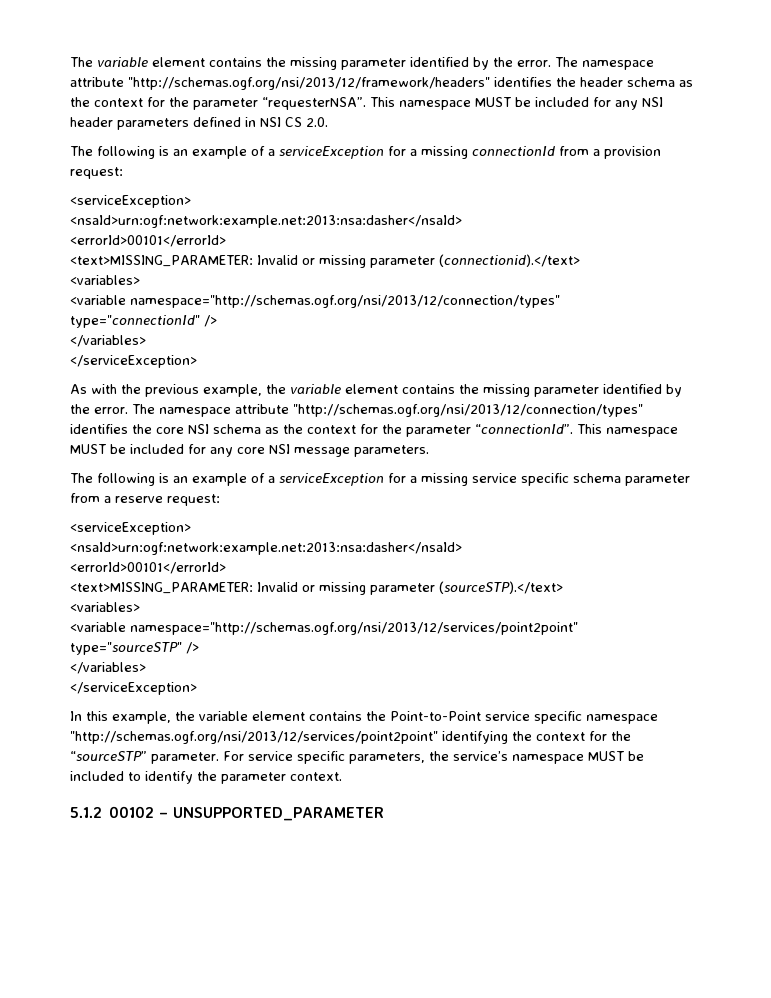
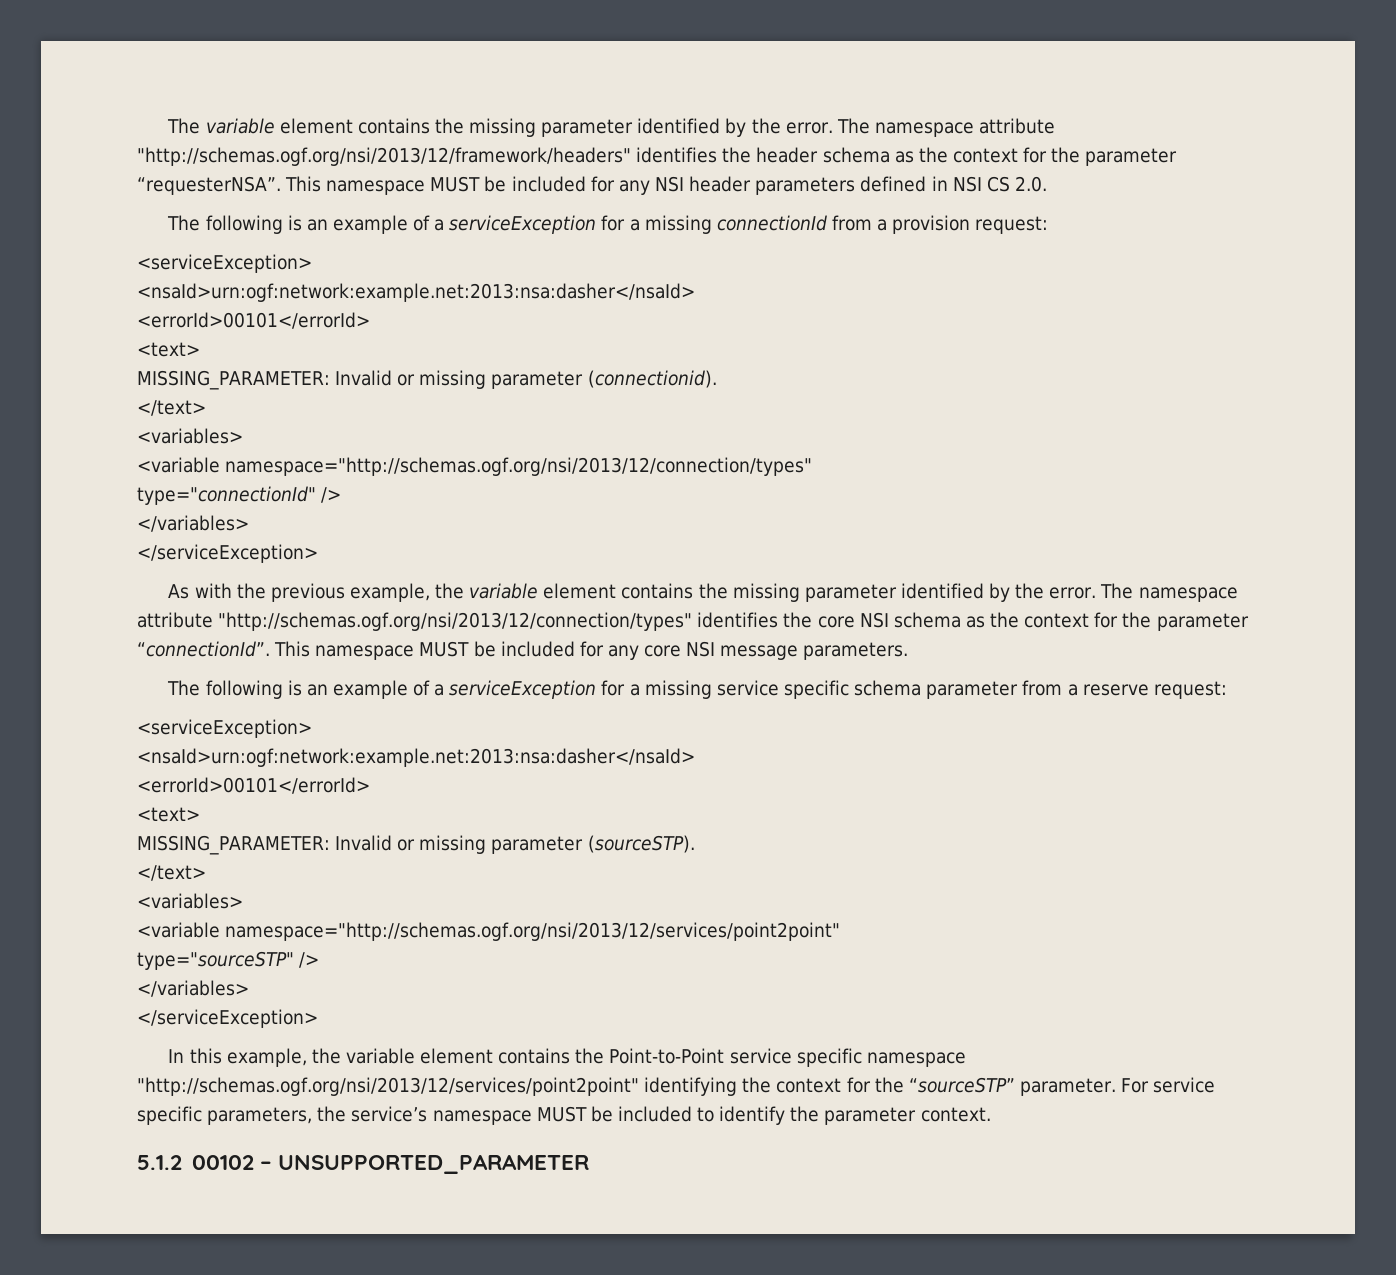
[70,254,580,268] <text>MISSING_PARAMETER: Invalid or missing parameter (connectionid).</text> -> [137,342,200,357] [137,370,717,390] [137,400,206,416] <text> // MISSING_PARAMETER: Invalid or missing parameter (connectionid). // </text>
[70,581,563,595] <text>MISSING_PARAMETER: Invalid or missing parameter (sourceSTP).</text> -> [137,807,200,822] [137,835,695,855] [137,865,206,881] <text> // MISSING_PARAMETER: Invalid or missing parameter (sourceSTP). // </text>

